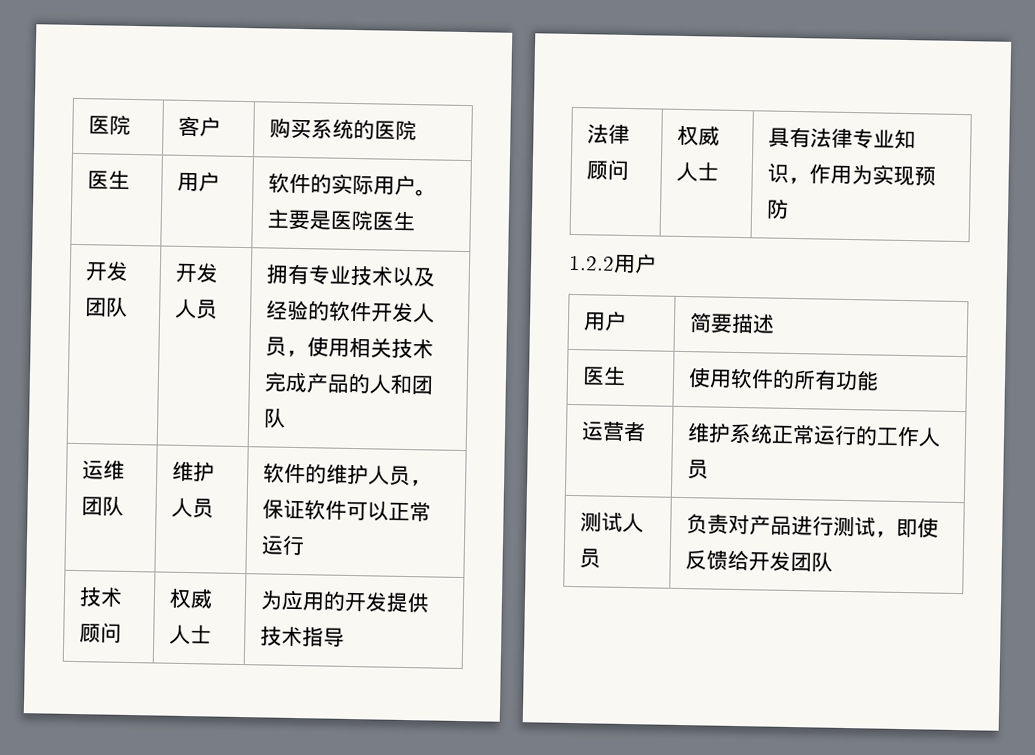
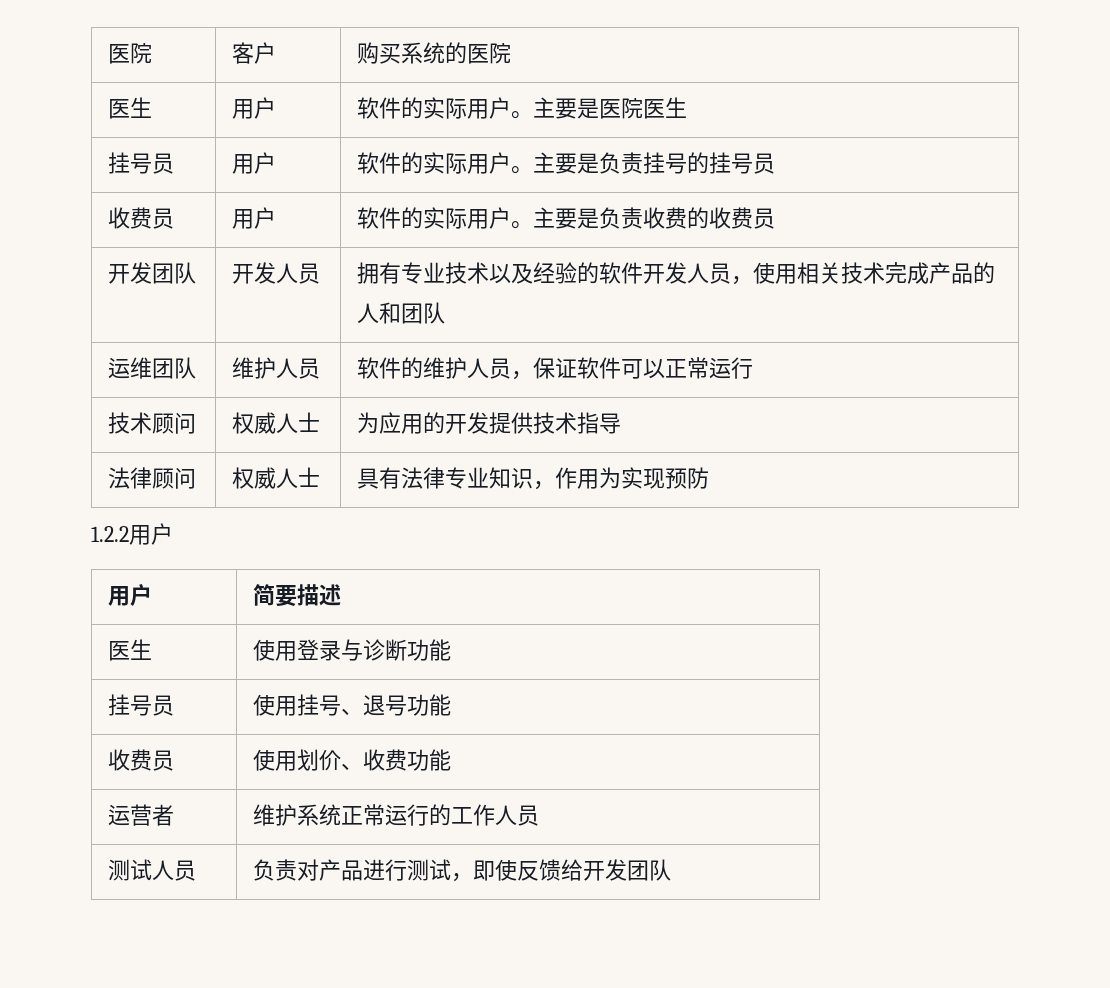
(415, 221) none -> [107,152,174,174] [231,152,276,174] [356,152,775,174] [107,207,174,229] [231,207,276,229] [356,207,775,229] // 挂号员 | 用户 | 软件的实际用户。主要是负责挂号的挂号员 // 收费员 | 用户 | 软件的实际用户。主要是负责收费的收费员
[729,367,837,390] 软件的所有 -> [296,639,451,661] [107,694,174,716] [252,694,451,716] [107,749,174,771] [252,749,407,771] 登录与诊断功能 // 挂号员 | 使用挂号、退号功能 // 收费员 | 使用划价、收费

